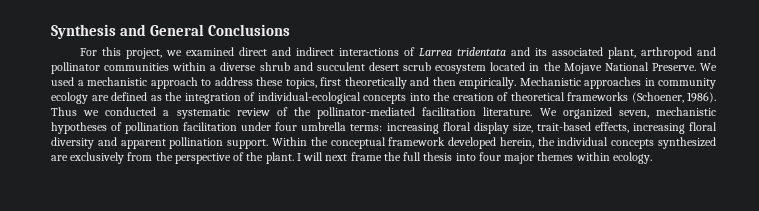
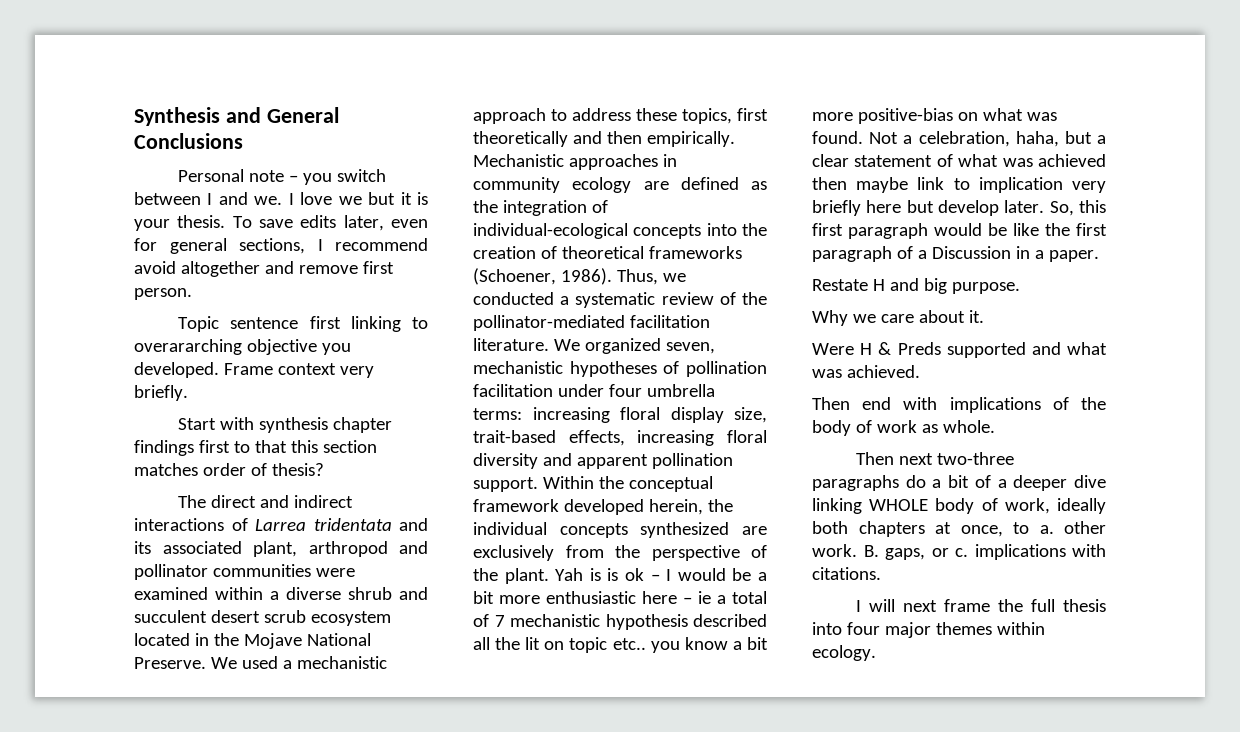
[79,47,234,59] For this project, we examined -> [178,169,387,185] [134,192,429,205] [134,215,429,231] [134,238,428,254] [134,261,394,277] [134,288,192,300] [178,316,428,332] [134,339,351,355] [134,362,374,378] [134,385,188,401] [178,417,393,433] [134,440,377,456] [134,463,324,476] [178,495,207,508] Personal note – you switch between I and we. I love we but it is your thesis. To save edits later, even for general sections, I recommend avoid altogether and remove first person. // Topic sentence first linking to overararching objective you developed. Frame context very briefly. // Start with synthesis chapter findings first to that this section matches order of thesis? // The
(170, 67) none -> [315,568,355,577] [134,587,208,600] were examined
[51,107,77,116] Thus -> [616,269,658,285] Thus,
(294, 158) none -> [555,568,767,581] [473,591,767,604] [473,614,767,630] [473,637,768,653] [812,108,1057,124] [812,131,1106,147] [812,154,1106,167] [812,177,1106,193] [812,200,1106,216] [812,223,1107,239] [812,246,1099,262] [812,278,1020,294] [812,310,984,326] [812,342,1107,358] [812,365,920,378] [812,397,1106,413] [812,420,995,436] [856,452,1015,465] [812,475,1106,491] [812,498,1106,514] [812,521,1106,537] [812,544,1106,560] [812,567,881,580] Yah is is ok – I would be a bit more enthusiastic here – ie a total of 7 mechanistic hypothesis described all the lit on topic etc.. you know a bit more positive-bias on what was found. Not a celebration, haha, but a clear statement of what was achieved then maybe link to implication very briefly here but develop later. So, this first paragraph would be like the first paragraph of a Discussion in a paper. // Restate H and big purpose. // Why we care about it. // Were H & Preds supported and what was achieved. // Then end with implications of the body of work as whole. // Then next two-three paragraphs do a bit of a deeper dive linking WHOLE body of work, ideally both chapters at once, to a. other work. B. gaps, or c. implications with citations. //

